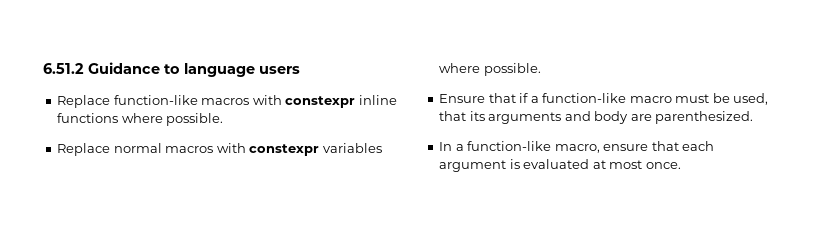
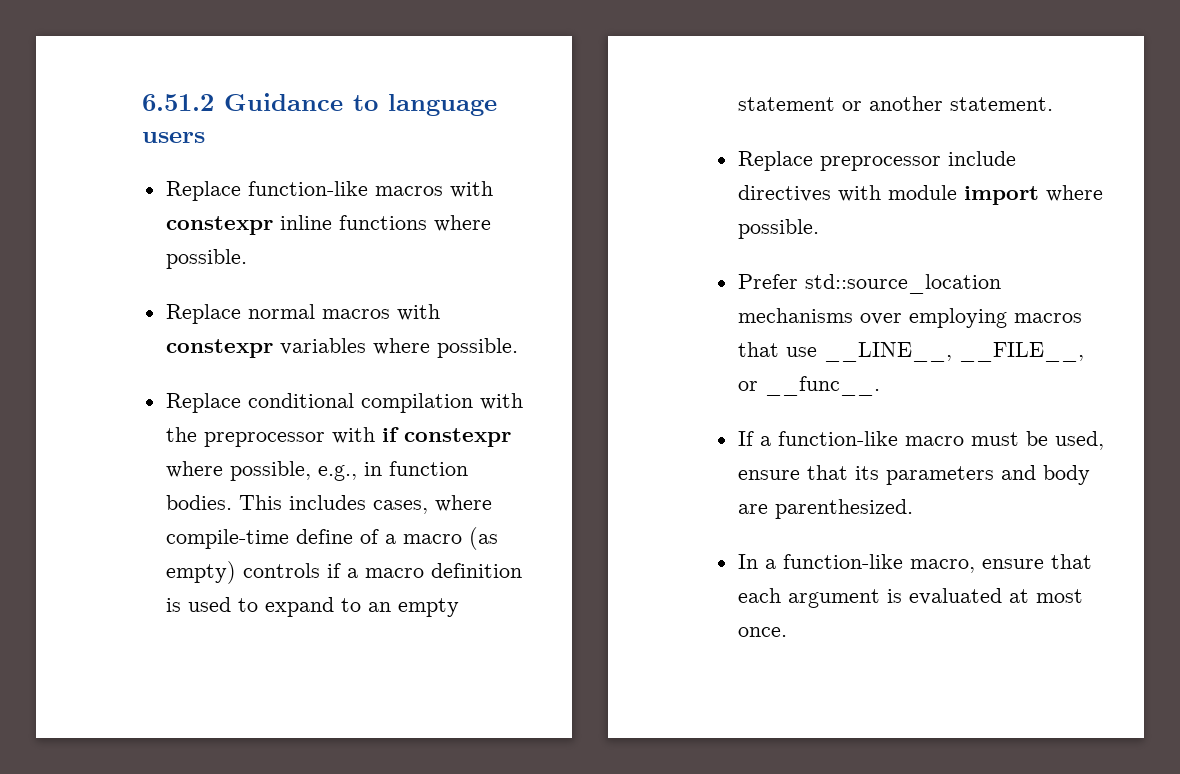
[439,93,529,103] Ensure that if -> [165,393,523,413] [165,427,511,447] [165,461,468,481] [165,495,492,514] [165,527,498,550] [165,561,522,584] [165,597,459,617] [737,96,1053,111] [737,151,1016,171] [737,185,1103,205] [737,219,819,239] [737,274,1001,294] [737,308,1082,328] [737,342,1084,362] [737,376,880,396] [737,431,754,446] Replace conditional compilation with the preprocessor with if constexpr where possible, e.g., in function bodies. This includes cases, where compile-time define of a macro (as empty) controls if a macro definition is used to expand to an empty statement or another statement. // Replace preprocessor include directives with module import where possible. // Prefer std::source_location mechanisms over employing macros that use __LINE__, __FILE__, or __func__. // If
(769, 99) none -> [737,470,800,480] ensure
[488,112,562,124] arguments -> [885,466,994,485] parameters

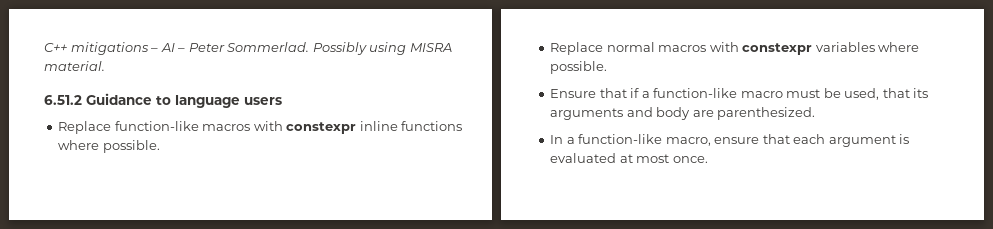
(142, 102) none -> [44,42,452,55] [44,61,105,71] C++ mitigations – AI – Peter Sommerlad. Possibly using MISRA material. //
[165,393,523,413] [165,427,511,447] [165,461,468,481] [165,495,492,514] [165,527,498,550] [165,561,522,584] [165,597,459,617] [737,96,1053,111] [737,151,1016,171] [737,185,1103,205] [737,219,819,239] [737,274,1001,294] [737,308,1082,328] [737,342,1084,362] [737,376,880,396] [737,431,754,446] Replace conditional compilation with the preprocessor with if constexpr where possible, e.g., in function bodies. This includes cases, where compile-time define of a macro (as empty) controls if a macro definition is used to expand to an empty statement or another statement. // Replace preprocessor include directives with module import where possible. // Prefer std::source_location mechanisms over employing macros that use __LINE__, __FILE__, or __func__. // If -> [550,88,640,98] Ensure that if
[737,470,800,480] ensure -> (880, 94) none
[885,466,994,485] parameters -> [550,108,624,120] arguments

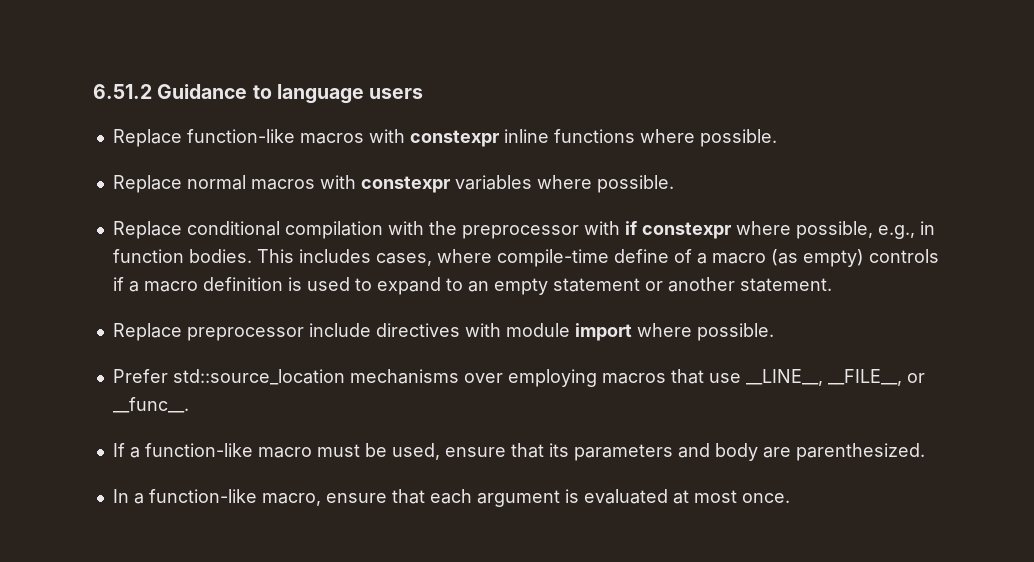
[44,42,452,55] [44,61,105,71] C++ mitigations – AI – Peter Sommerlad. Possibly using MISRA material. // -> (93, 91) none
[550,88,640,98] Ensure that if -> [112,221,935,239] [112,249,939,267] [112,277,832,295] [112,323,774,341] [112,369,925,387] [112,397,189,413] [112,443,125,457] Replace conditional compilation with the preprocessor with if constexpr where possible, e.g., in function bodies. This includes cases, where compile-time define of a macro (as empty) controls if a macro definition is used to expand to an empty statement or another statement. // Replace preprocessor include directives with module import where possible. // Prefer std::source_location mechanisms over employing macros that use __LINE__, __FILE__, or __func__. // If
(880, 94) none -> [444,447,506,457] ensure
[550,108,624,120] arguments -> [573,444,673,461] parameters

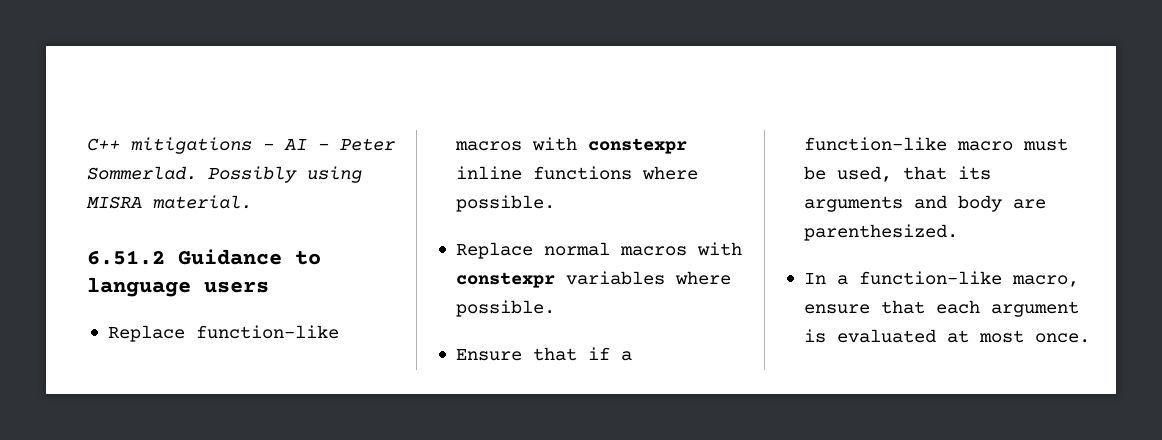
(93, 91) none -> [87,137,396,154] [87,166,362,183] [86,195,252,209] C++ mitigations – AI – Peter Sommerlad. Possibly using MISRA material. //
[112,221,935,239] [112,249,939,267] [112,277,832,295] [112,323,774,341] [112,369,925,387] [112,397,189,413] [112,443,125,457] Replace conditional compilation with the preprocessor with if constexpr where possible, e.g., in function bodies. This includes cases, where compile-time define of a macro (as empty) controls if a macro definition is used to expand to an empty statement or another statement. // Replace preprocessor include directives with module import where possible. // Prefer std::source_location mechanisms over employing macros that use __LINE__, __FILE__, or __func__. // If -> [455,347,610,361] Ensure that if
[444,447,506,457] ensure -> (892, 174) none
[573,444,673,461] parameters -> [803,196,903,212] arguments

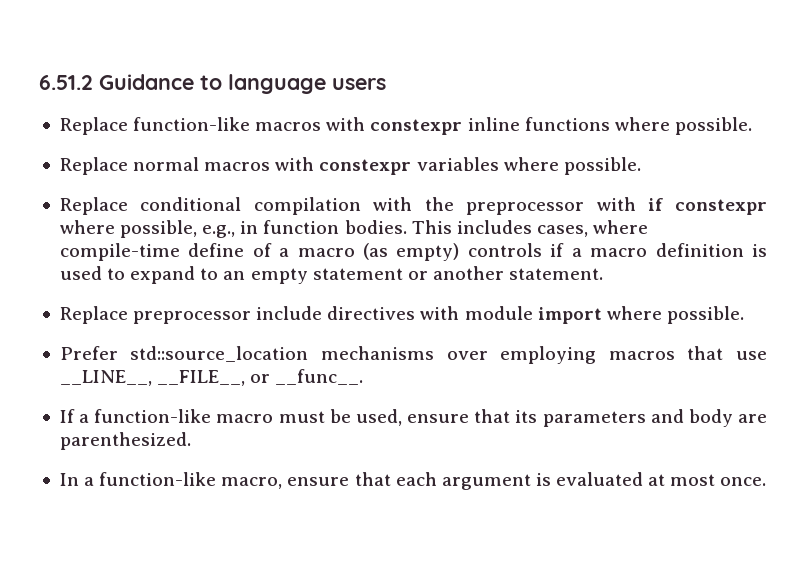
[87,137,396,154] [87,166,362,183] [86,195,252,209] C++ mitigations – AI – Peter Sommerlad. Possibly using MISRA material. // -> (39, 82) none
[455,347,610,361] Ensure that if -> [59,197,768,215] [59,220,649,238] [59,243,767,261] [59,266,604,284] [59,306,744,324] [59,346,767,364] [59,369,364,386] [59,409,75,423] Replace conditional compilation with the preprocessor with if constexpr where possible, e.g., in function bodies. This includes cases, where compile-time define of a macro (as empty) controls if a macro definition is used to expand to an empty statement or another statement. // Replace preprocessor include directives with module import where possible. // Prefer std::source_location mechanisms over employing macros that use __LINE__, __FILE__, or __func__. // If
(892, 174) none -> [407,414,470,423] ensure
[803,196,903,212] arguments -> [542,411,646,427] parameters

